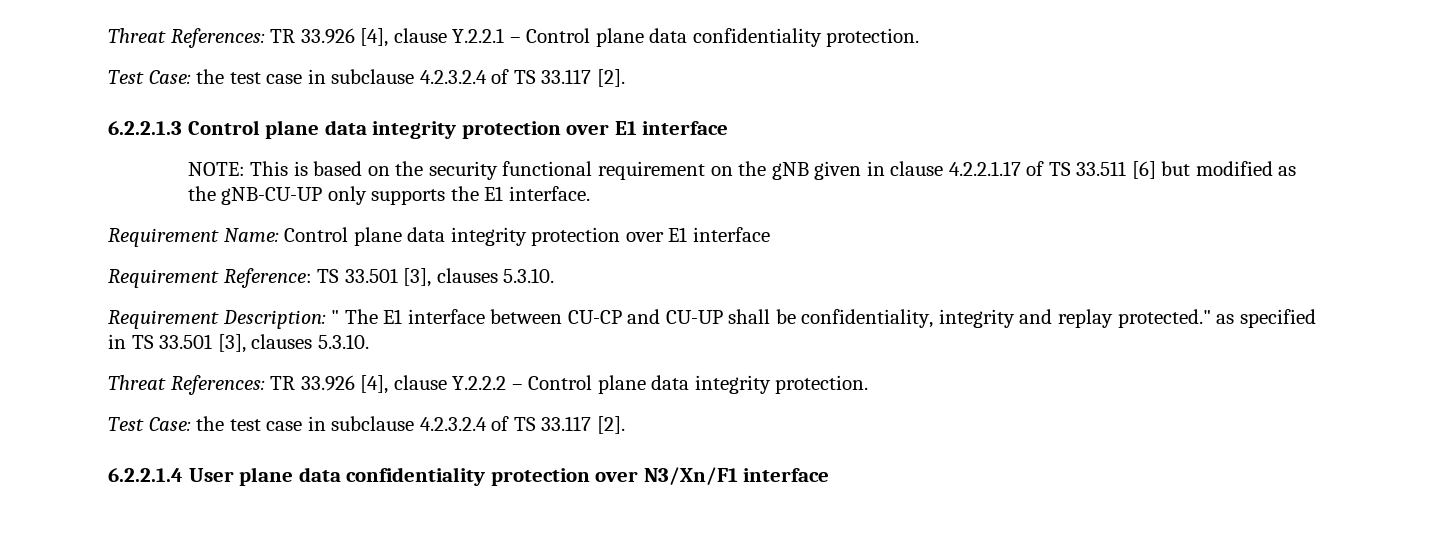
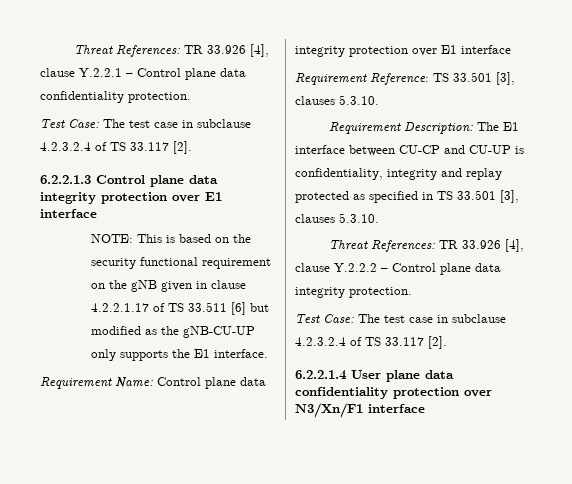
[196,69,225,84] the -> [103,119,125,128] The
[331,310,340,324] " -> (473, 128) none
[728,309,796,324] shall be -> [515,146,524,154] is
[1117,309,1211,328] protected." -> [295,191,349,203] protected
[196,416,225,431] the -> [358,314,380,323] The

